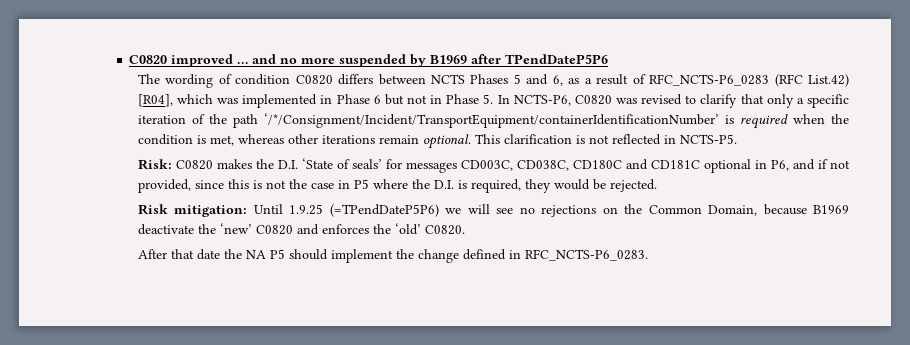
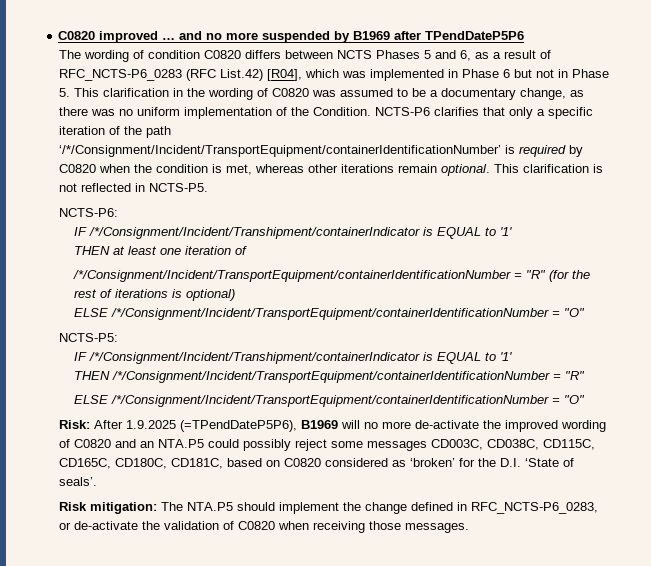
[497,94,738,108] In NCTS-P6, C0820 was revised to clarify -> [74,88,585,100] [59,107,480,119] This clarification in the wording of C0820 was assumed to be a documentary change, as there was no uniform implementation of the Condition. NCTS-P6 clarifies
(788, 121) none -> [569,145,584,157] [59,164,97,173] by C0820
[137,158,850,173] [137,179,657,193] [137,204,849,217] [137,223,465,235] [137,249,285,260] Risk: C0820 makes the D.I. ‘State of seals’ for messages CD003C, CD038C, CD180C and CD181C optional in P6, and if not provided, since this is not the case in P5 where the D.I. is required, they would be rejected. // Risk mitigation: Until 1.9.25 (=TPendDateP5P6) we will see no rejections on the Common Domain, because B1969 deactivate the ‘new’ C0820 and enforces the ‘old’ C0820. // After that date the NA P5 -> [59,208,119,217] [74,227,513,239] [74,246,248,255] [73,270,591,282] [74,289,236,301] [74,308,586,320] [59,333,119,342] [74,352,513,364] [74,371,586,383] [74,395,586,407] [59,420,607,432] [59,439,596,451] [59,458,575,469] [59,477,98,486] [59,502,234,514] NCTS-P6: // IF /*/Consignment/Incident/Transhipment/containerIndicator is EQUAL to '1' // THEN at least one iteration of // /*/Consignment/Incident/TransportEquipment/containerIdentificationNumber = "R" (for the rest of iterations is optional) // ELSE /*/Consignment/Incident/TransportEquipment/containerIdentificationNumber = "O" // NCTS-P5: // IF /*/Consignment/Incident/Transhipment/containerIndicator is EQUAL to '1' // THEN /*/Consignment/Incident/TransportEquipment/containerIdentificationNumber = "R" // ELSE /*/Consignment/Incident/TransportEquipment/containerIdentificationNumber = "O" // Risk: After 1.9.2025 (=TPendDateP5P6), B1969 will no more de-activate the improved wording of C0820 and an NTA.P5 could possibly reject some messages CD003C, CD038C, CD115C, CD165C, CD180C, CD181C, based on C0820 considered as ‘broken’ for the D.I. ‘State of seals’. // Risk mitigation: The NTA.P5
[524,249,648,261] RFC_NCTS-P6_0283. -> [471,502,599,514] [59,521,470,533] RFC_NCTS-P6_0283, or de-activate the validation of C0820 when receiving those messages.

